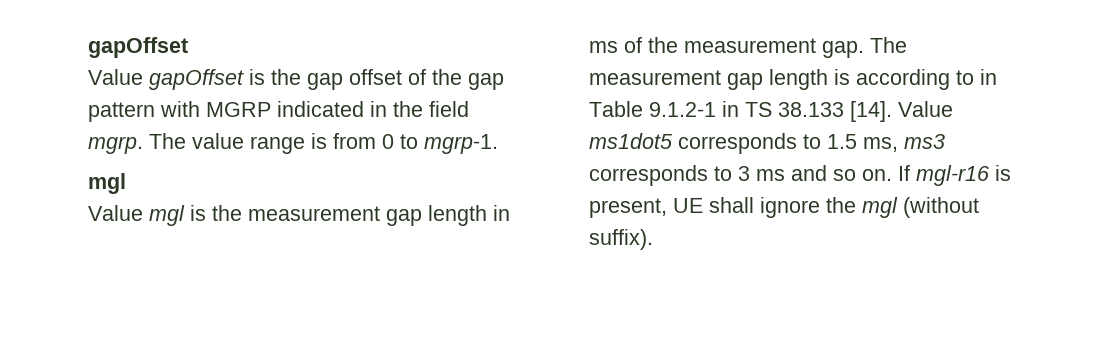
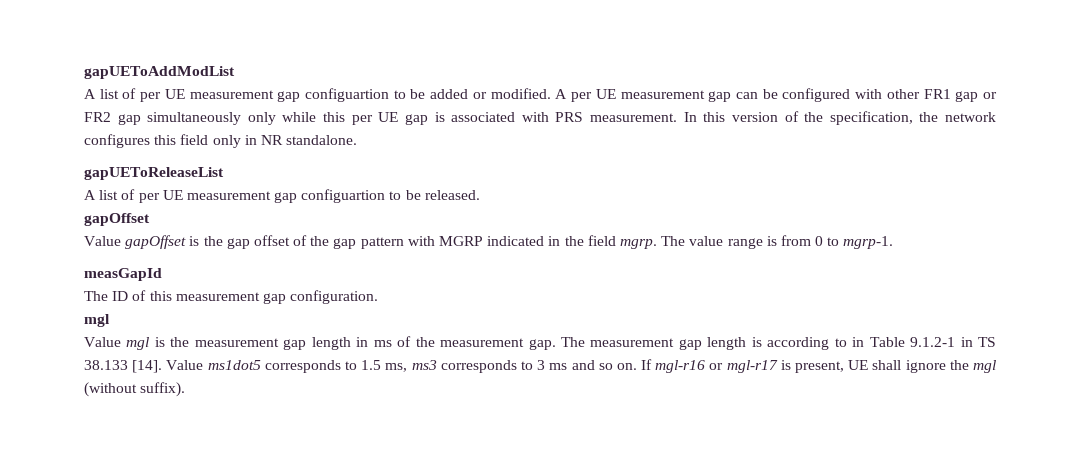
(88, 47) none -> [84,66,235,79] [84,88,998,102] [84,111,996,125] [84,134,358,148] [84,167,224,180] [84,189,480,203] gapUEToAddModList // A list of per UE measurement gap configuartion to be added or modified. A per UE measurement gap can be configured with other FR1 gap or FR2 gap simultaneously only while this per UE gap is associated with PRS measurement. In this version of the specification, the network configures this field only in NR standalone. // gapUEToReleaseList // A list of per UE measurement gap configuartion to be released. //
(498, 144) none -> [84,268,162,281] [84,290,379,304] // measGapId // The ID of this measurement gap configuration.
(989, 175) none -> [709,360,778,373] or mgl-r17

